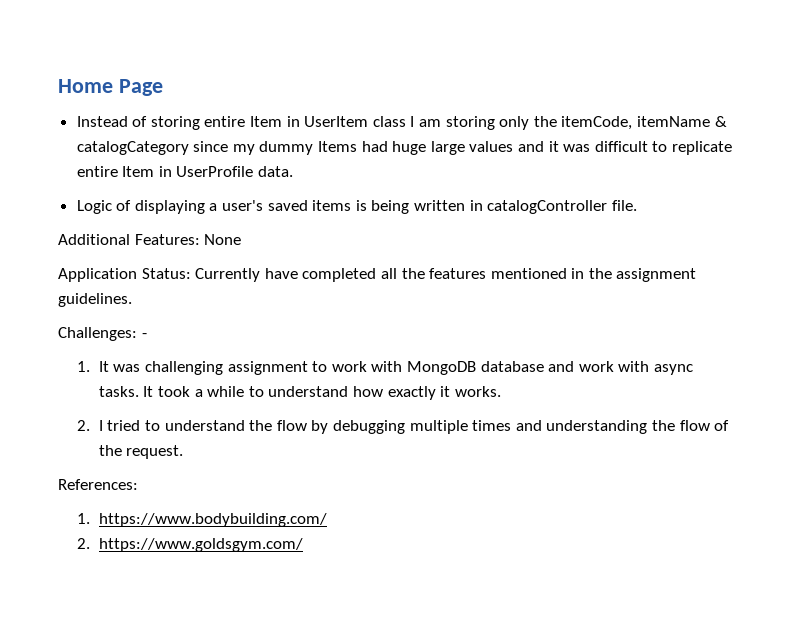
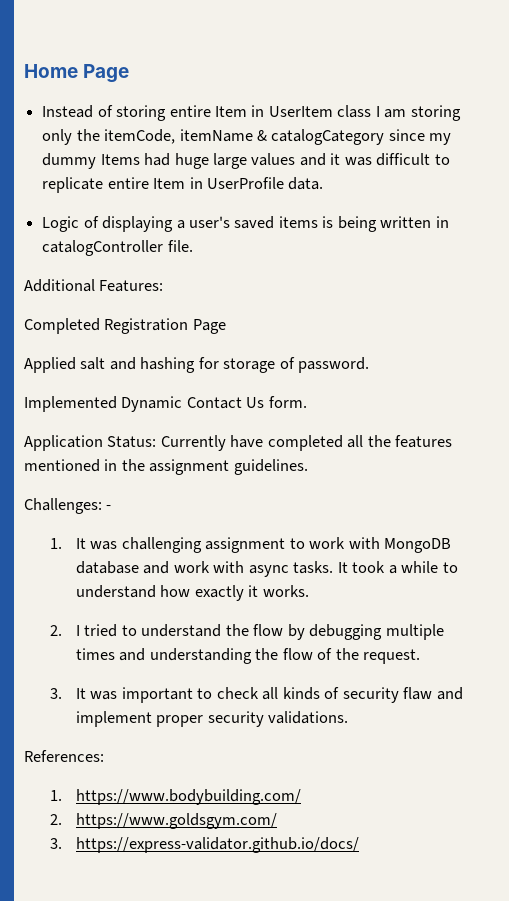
[134,234,242,245] Features: None -> [99,280,164,292] [24,318,226,334] [24,357,370,373] [24,396,307,412] Features: // Completed Registration Page // Applied salt and hashing for storage of password. // Implemented Dynamic Contact Us form.
(184, 452) none -> [49,687,463,703] [75,711,349,727] // 3. It was important to check all kinds of security flaw and implement proper security validations.
(303, 545) none -> [49,837,359,853] // 3. https://express-validator.github.io/docs/

